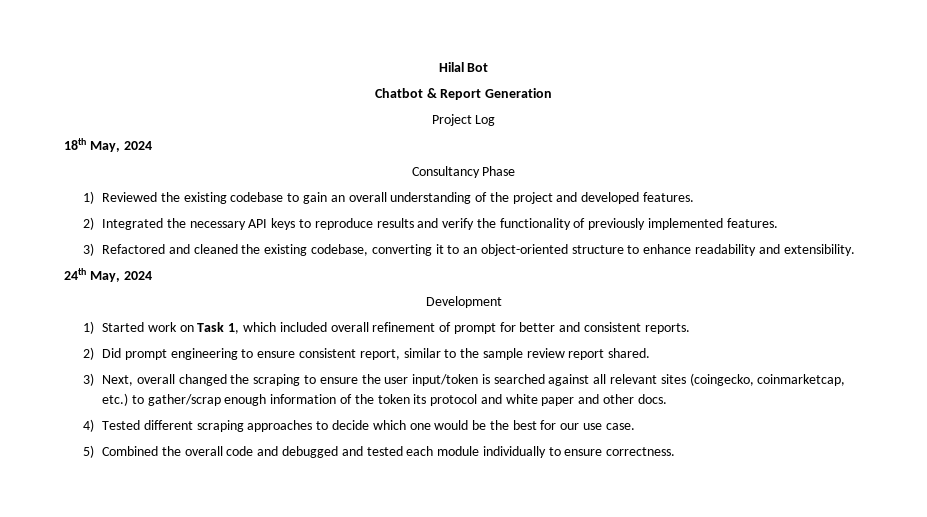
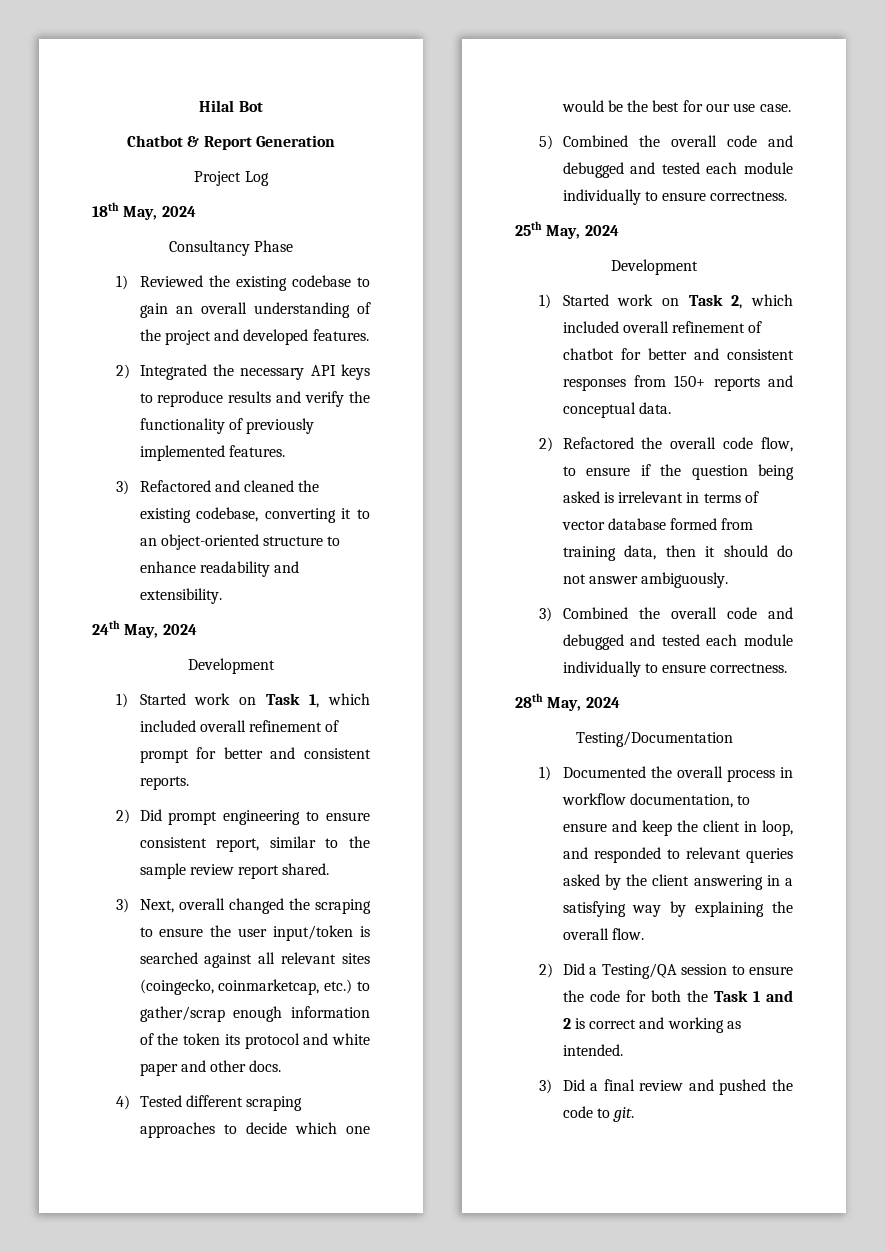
(676, 451) none -> [515,221,619,239] [611,259,698,275] [538,294,793,309] [562,321,763,333] [562,348,794,360] [562,375,793,391] [562,402,671,418] [538,437,793,452] [562,464,794,480] [562,491,760,503] [561,518,754,530] [562,545,793,561] [562,572,729,588] [538,607,793,622] [562,634,793,650] [562,661,788,677] [515,693,620,711] [575,731,733,747] [538,766,793,782] [561,793,751,808] [562,820,793,836] [562,847,793,863] [562,874,793,890] [562,901,793,917] [562,928,644,940] [538,963,793,979] [562,990,793,1002] [562,1017,742,1033] [562,1044,623,1056] [538,1079,793,1095] [562,1106,635,1122] // 25th May, 2024 // Development // 1) Started work on Task 2, which included overall refinement of chatbot for better and consistent responses from 150+ reports and conceptual data. // 2) Refactored the overall code flow, to ensure if the question being asked is irrelevant in terms of vector database formed from training data, then it should do not answer ambiguously. // 3) Combined the overall code and debugged and tested each module individually to ensure correctness. // 28th May, 2024 // Testing/Documentation // 1) Documented the overall process in workflow documentation, to ensure and keep the client in loop, and responded to relevant queries asked by the client answering in a satisfying way by explaining the overall flow. // 2) Did a Testing/QA session to ensure the code for both the Task 1 and 2 is correct and working as intended. // 3) Did a final review and pushed the code to git.

